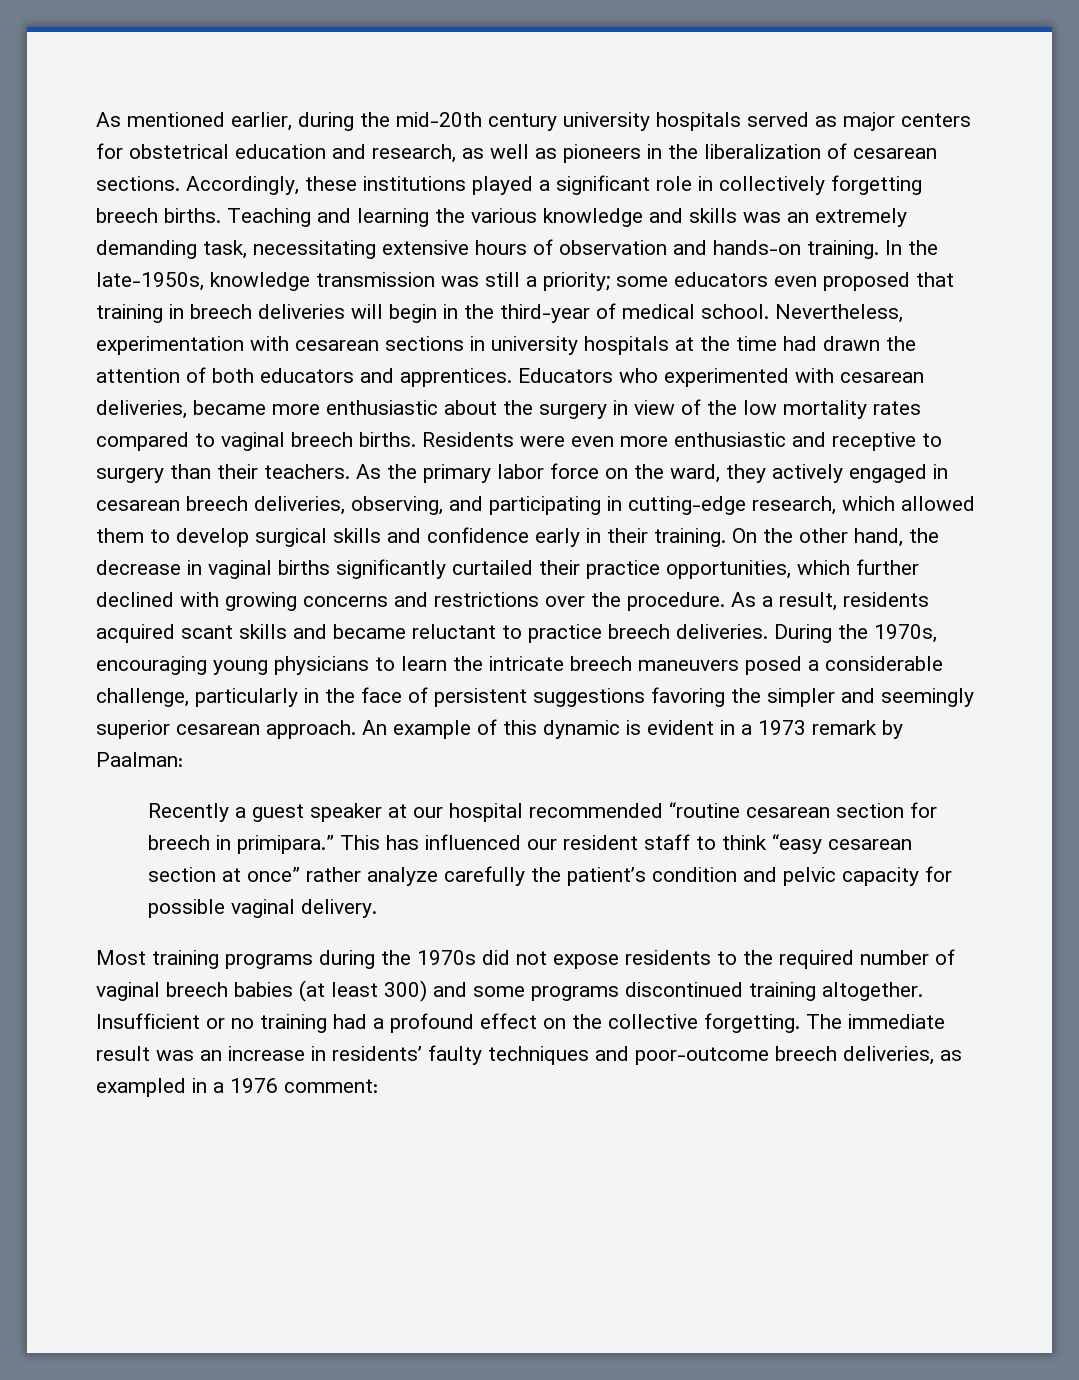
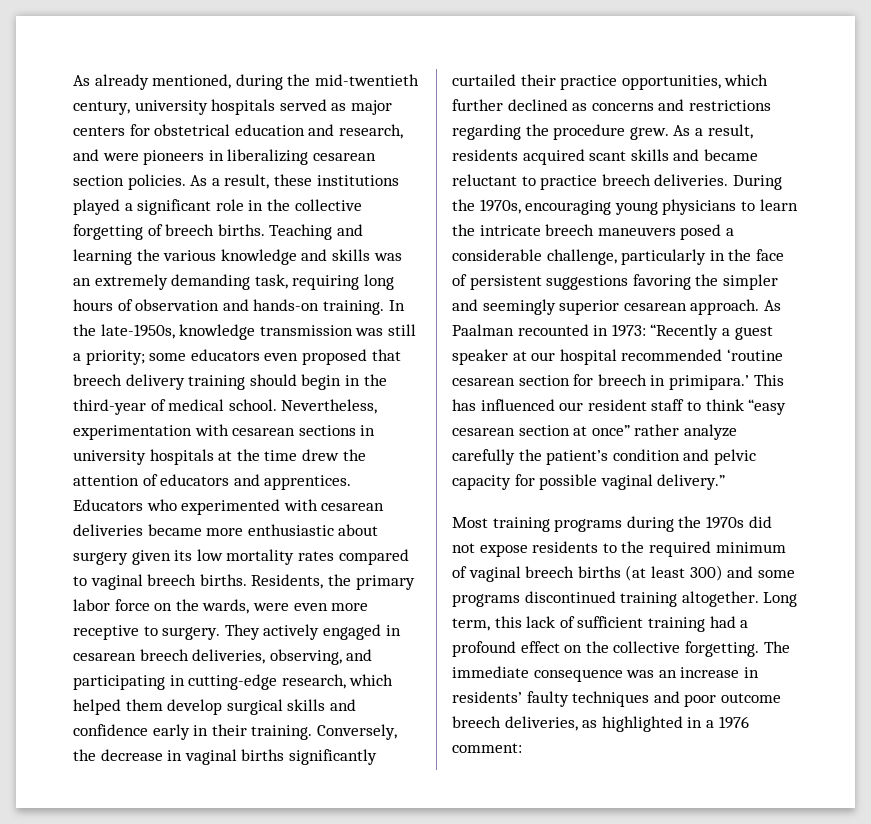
[96,112,557,131] As mentioned earlier, during the mid-20th century -> [73,74,419,90] [73,101,130,115] As already mentioned, during the mid-twentieth century,
[462,143,937,163] [96,176,299,195] as well as pioneers in the liberalization of cesarean sections. Accordingly, -> [73,149,376,165] [73,174,270,190] and were pioneers in liberalizing cesarean section policies. As a result,
[719,175,922,195] collectively forgetting -> [266,199,362,211] [73,224,163,240] the collective forgetting of
[253,240,469,259] necessitating extensive -> [292,274,394,290] requiring long
[96,304,383,323] training in breech deliveries will -> [73,374,297,390] breech delivery training should
[783,336,880,351] had drawn -> [301,449,339,461] drew
[212,368,254,383] both -> (158, 480) none
[96,400,187,419] deliveries, -> [73,524,143,536] deliveries
[503,399,737,419] the surgery in view of the -> [73,550,193,565] surgery given its
[422,432,942,451] [96,464,381,483] Residents were even more enthusiastic and receptive to surgery than their teachers. As -> [251,574,324,589] Residents,
[670,464,766,483] ward, they -> [202,599,369,614] [73,624,260,640] wards, were even more receptive to surgery. They
[901,496,975,511] [96,528,170,543] allowed them to -> [73,699,163,715] helped them
[732,528,903,547] On the other hand, -> [316,724,397,740] Conversely,
[180,592,297,611] with growing -> [572,103,588,111] as
[545,592,725,611] over the procedure. -> [452,124,669,140] regarding the procedure grew.
[362,719,903,739] [96,752,183,767] [148,803,230,822] An example of this dynamic is evident in a 1973 remark by Paalman: // Recently -> [763,300,781,311] [452,324,719,340] As Paalman recounted in 1973: “Recently
[669,802,741,818] “routine -> [726,349,783,361] ‘routine
[237,835,335,854] primipara.” -> [668,375,749,390] primipara.’
[301,899,378,918] delivery. -> [657,474,726,490] delivery.”
[860,950,929,965] number -> [715,542,786,553] minimum
[234,982,293,997] babies -> [577,566,621,578] births
[96,1013,254,1029] Insufficient or no -> [763,592,798,607] [452,616,644,631] Long term, this lack of sufficient
[96,1046,150,1061] result -> [533,669,623,682] consequence
[635,1047,769,1065] poor-outcome -> [684,693,781,707] poor outcome
[96,1078,186,1097] exampled -> [601,716,683,732] highlighted

